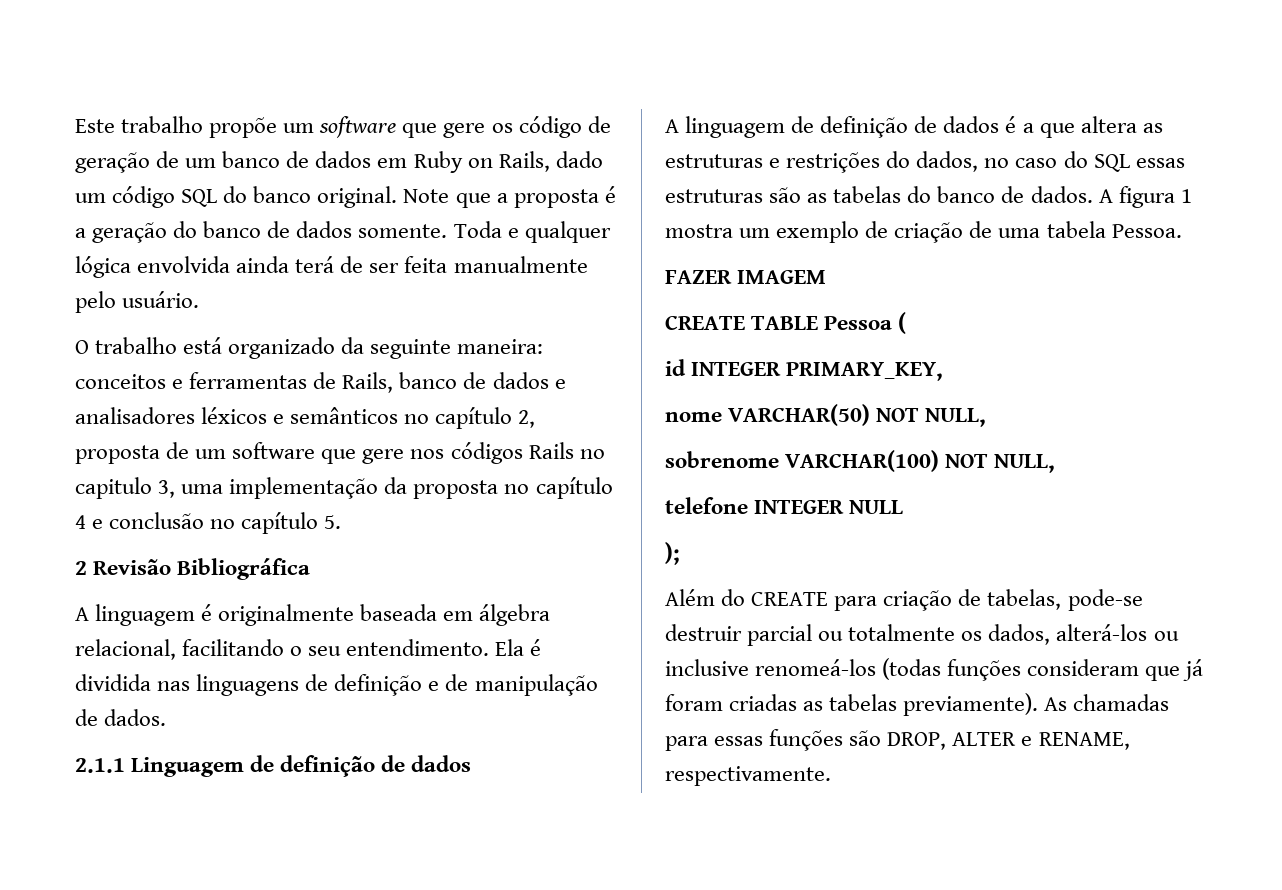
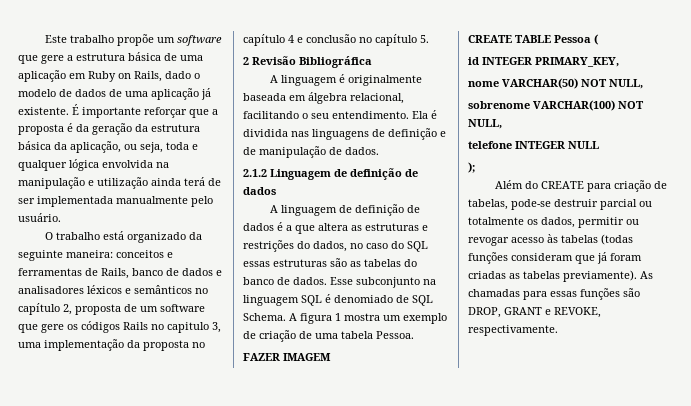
[491,116,611,138] [75,151,372,173] os código de geração de um banco de dados -> [67,52,203,61] [18,70,66,82] a estrutura básica de uma aplicação
[75,186,616,208] [75,221,611,243] [75,256,231,278] um código SQL do banco original. Note que a proposta é a geração do banco de dados somente. Toda e qualquer lógica envolvida -> [194,73,200,79] [18,88,211,100] [18,104,218,118] [18,123,200,135] [18,141,198,153] [18,159,169,171] [18,177,148,189] o modelo de dados de uma aplicação já existente. É importante reforçar que a proposta é da geração da estrutura básica da aplicação, ou seja, toda e qualquer lógica envolvida na manipulação e utilização
[404,256,448,273] feita -> [37,196,113,207] implementada
[410,449,445,459] nos -> [67,324,78,330] os
[75,758,125,773] 2.1.1 -> [243,169,267,177] 2.1.2
(1093, 194) none -> [330,277,436,288] [243,294,433,306] [243,313,286,321] Esse subconjunto na linguagem SQL é denomiado de SQL Schema.
[1056,624,1179,641] [665,659,877,676] alterá-los ou inclusive renomeá-los -> [578,217,639,228] [468,234,598,246] permitir ou revogar acesso às tabelas
[952,732,1130,750] ALTER e RENAME, -> [504,307,601,318] GRANT e REVOKE,

